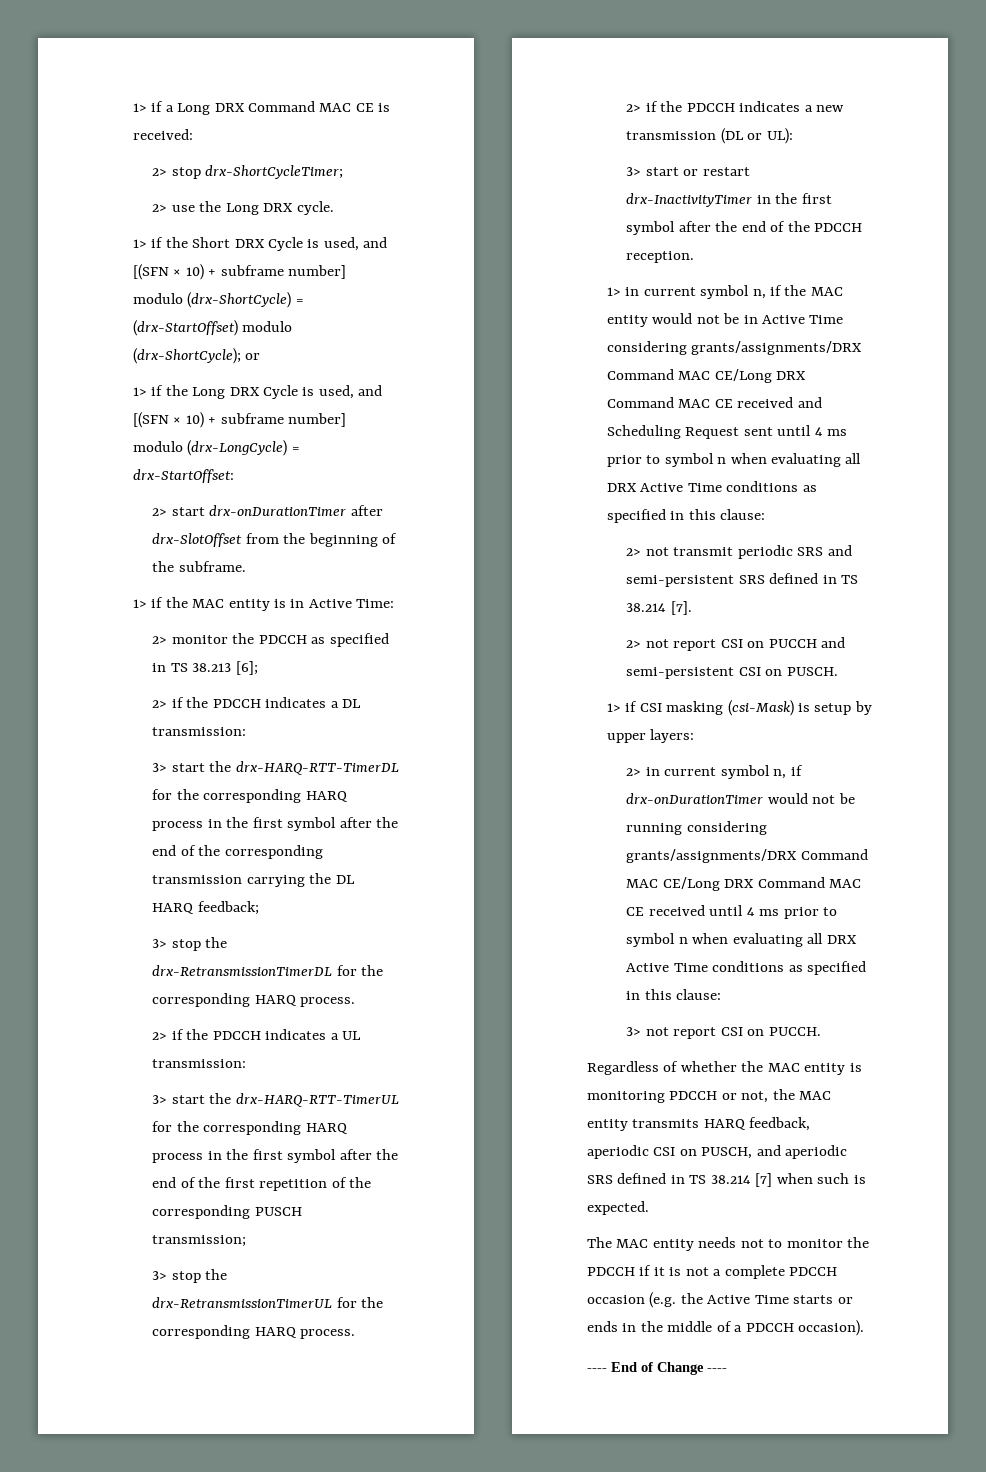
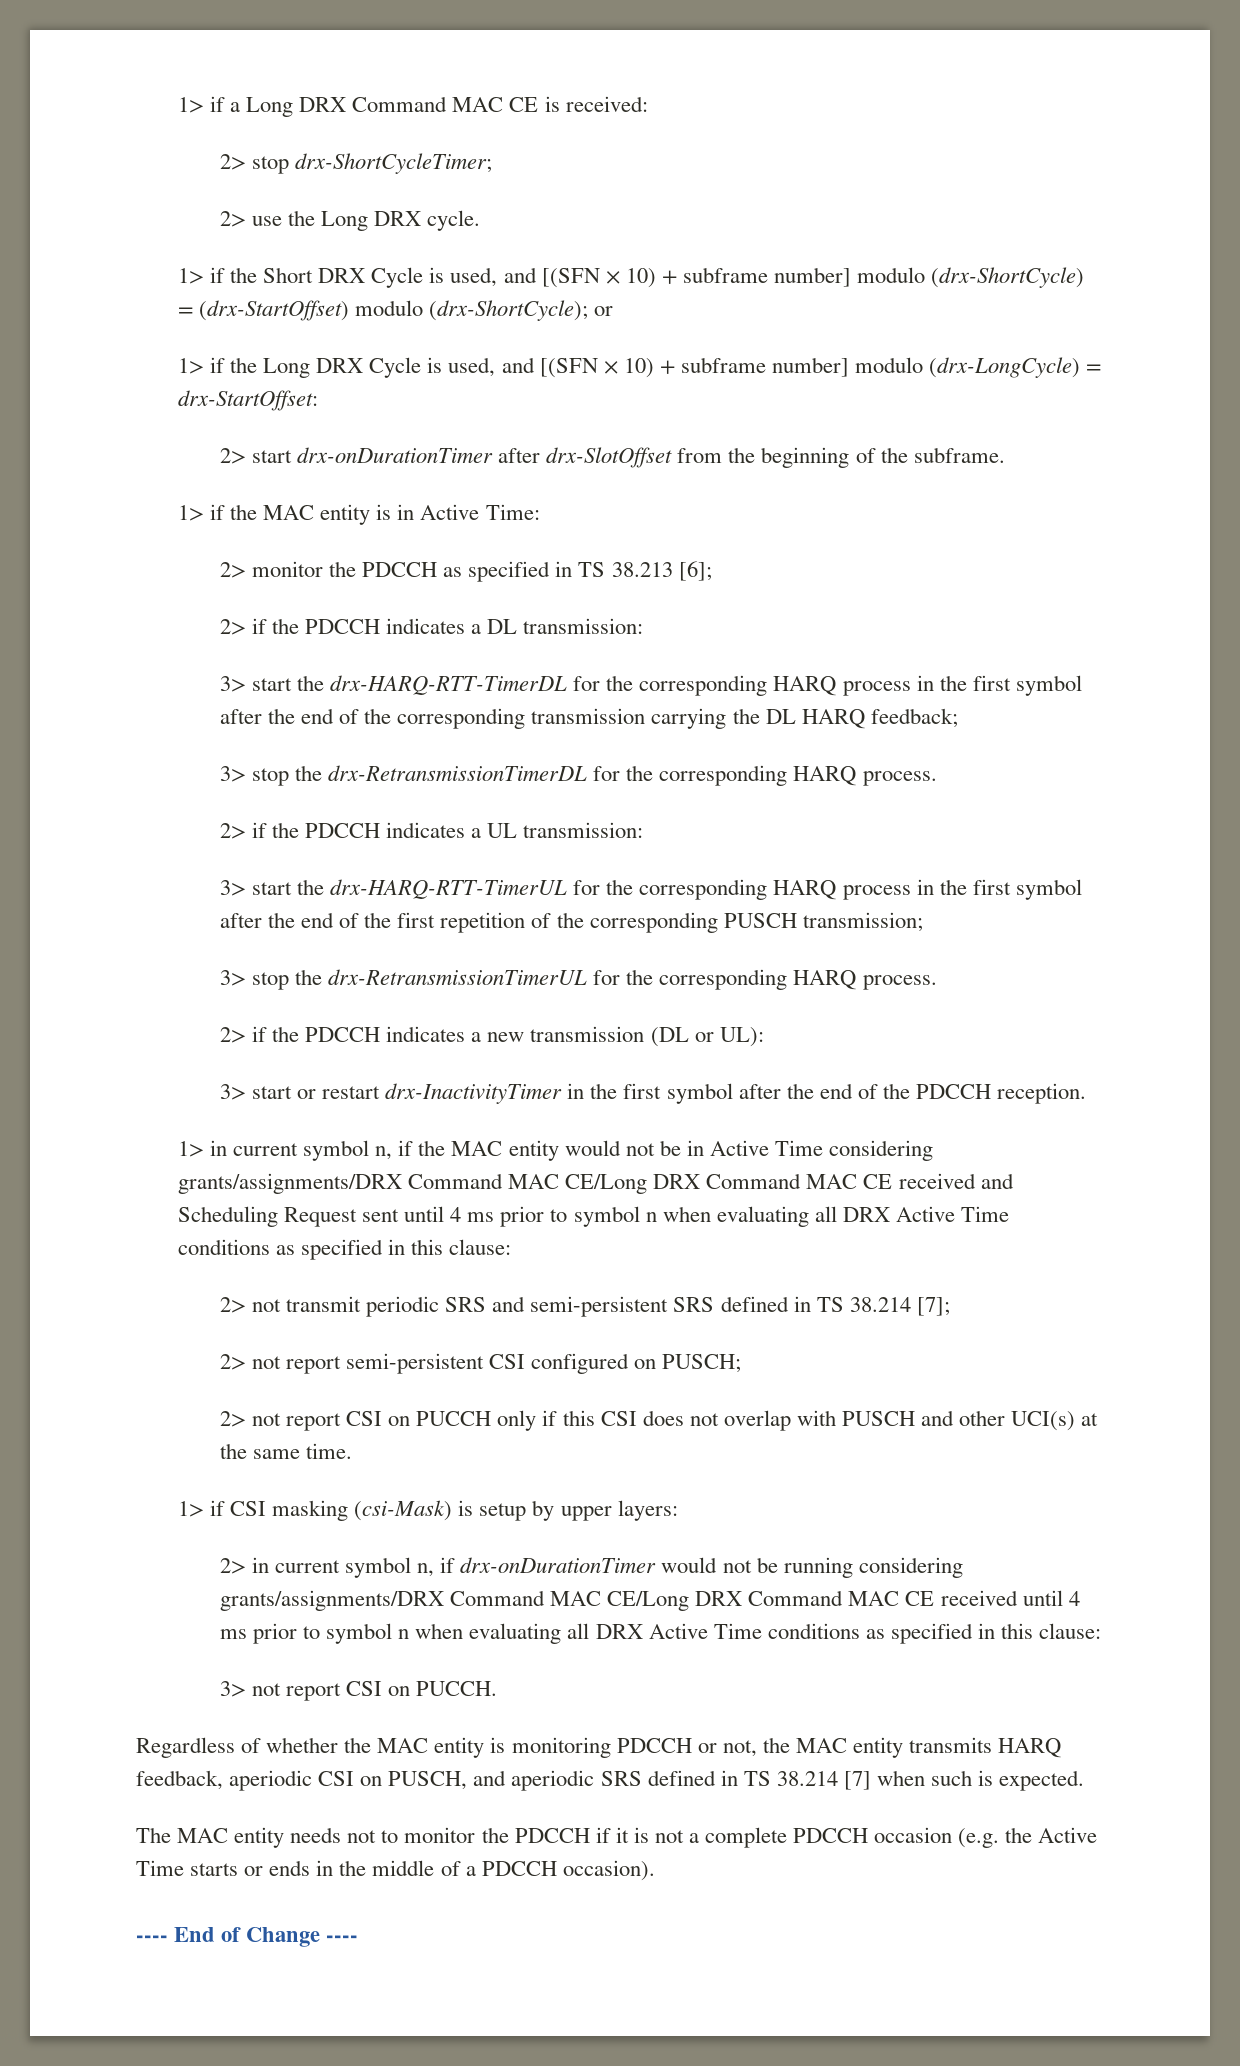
[670,601,692,615] [7]. -> [916,1297,950,1316] [219,1353,742,1374] [7]; // 2> not report semi-persistent CSI configured on PUSCH;
[821,637,846,648] [626,667,838,679] and semi-persistent CSI on PUSCH. -> [497,1410,1099,1431] [219,1443,353,1459] only if this CSI does not overlap with PUSCH and other UCI(s) at the same time.

